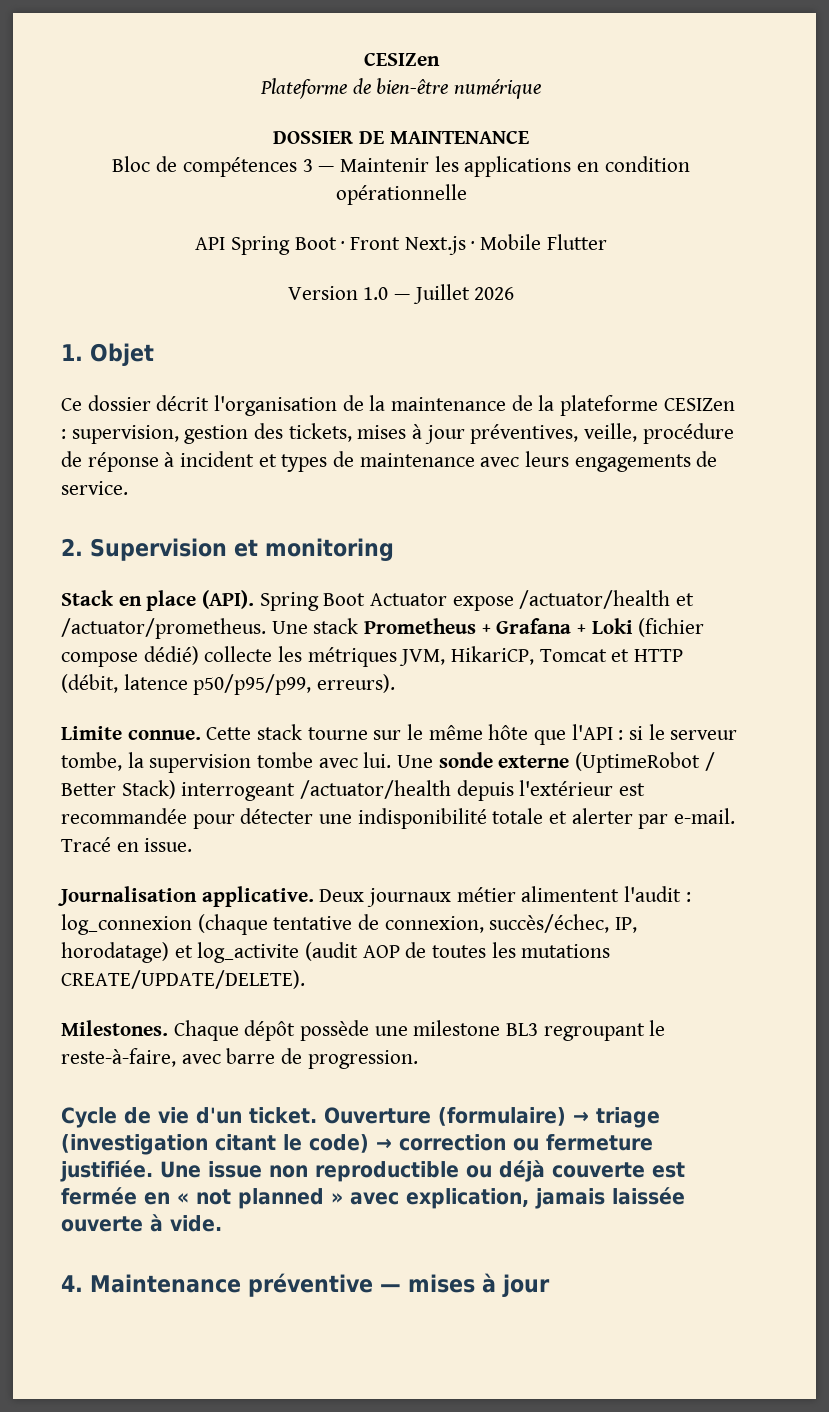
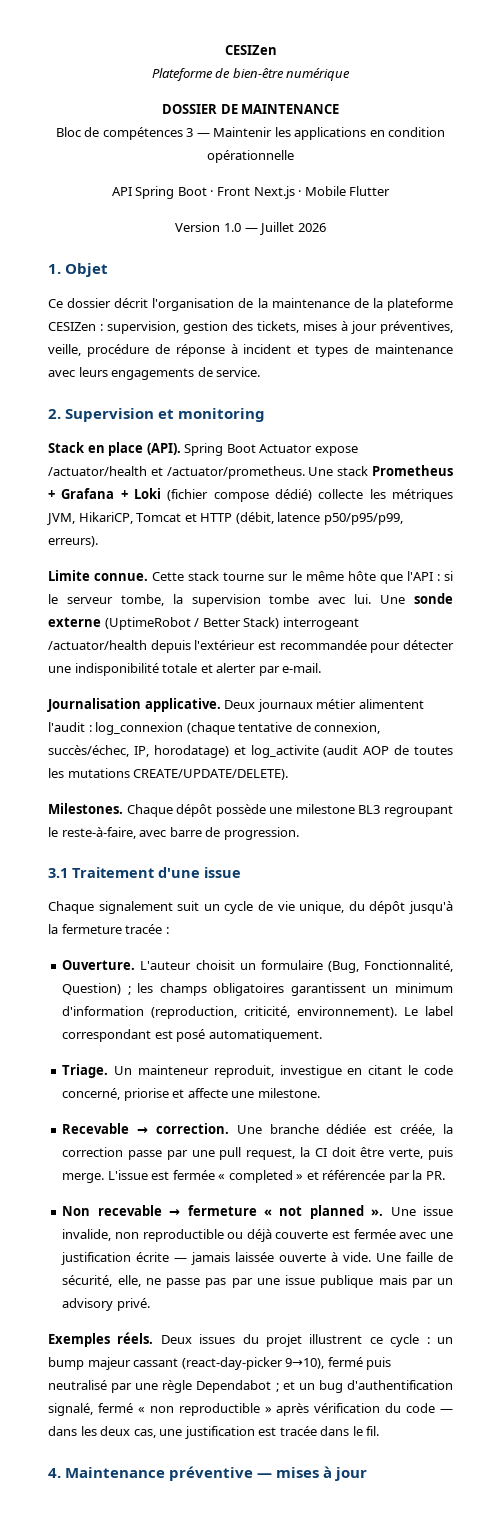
[61,837,193,852] Tracé en issue. -> (322, 668) none
[61,1107,660,1128] [61,1134,653,1155] [60,1160,153,1182] Cycle de vie d'un ticket. Ouverture (formulaire) → triage (investigation citant le code) → correction ou fermeture justifiée. -> [48,867,241,878] [48,901,453,914] [48,924,169,934] [62,960,453,973] [62,983,453,996] [62,1006,453,1019] [62,1029,322,1042] [62,1064,453,1078] [62,1088,320,1101] [62,1123,453,1136] [62,1147,454,1160] [62,1170,445,1183] [62,1205,384,1219] 3.1 Traitement d'une issue // Chaque signalement suit un cycle de vie unique, du dépôt jusqu'à la fermeture tracée : // Ouverture. L'auteur choisit un formulaire (Bug, Fonctionnalité, Question) ; les champs obligatoires garantissent un minimum d'information (reproduction, criticité, environnement). Le label correspondant est posé automatiquement. // Triage. Un mainteneur reproduit, investigue en citant le code concerné, priorise et affecte une milestone. // Recevable → correction. Une branche dédiée est créée, la correction passe par une pull request, la CI doit être verte, puis merge. L'issue est fermée « completed » et référencée par la PR. // Non recevable → fermeture « not planned ».
(262, 1169) none -> [62,1229,112,1241] invalide,
[144,1188,529,1209] en « not planned » avec explication, -> [399,1232,453,1239] [61,1252,188,1265] avec une justification écrite —
(222, 1223) none -> [376,1252,453,1262] [62,1275,454,1288] [62,1298,150,1311] [48,1332,453,1347] [48,1357,392,1370] [48,1380,453,1393] [48,1403,453,1416] [48,1426,380,1439] Une faille de sécurité, elle, ne passe pas par une issue publique mais par un advisory privé. // Exemples réels. Deux issues du projet illustrent ce cycle : un bump majeur cassant (react-day-picker 9→10), fermé puis neutralisé par une règle Dependabot ; et un bug d'authentification signalé, fermé « non reproductible » après vérification du code — dans les deux cas, une justification est tracée dans le fil.

